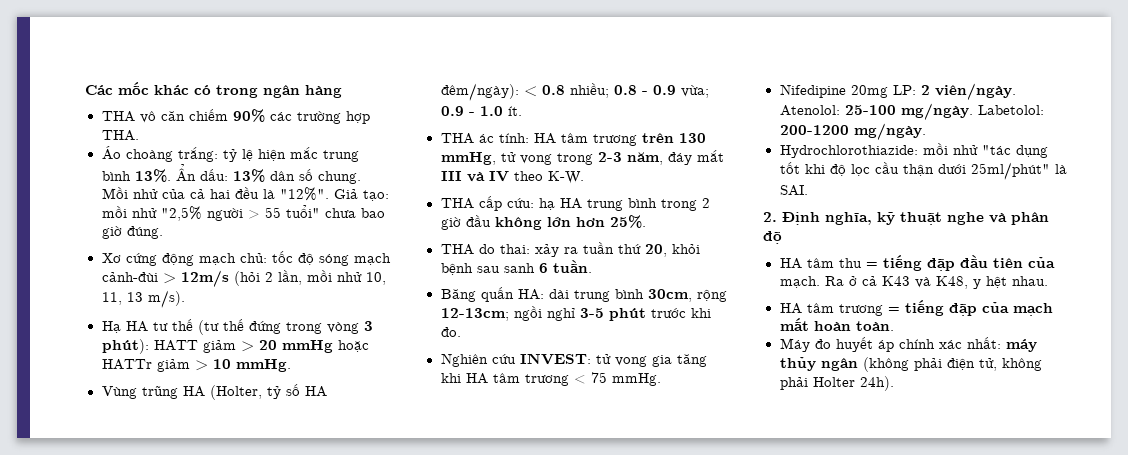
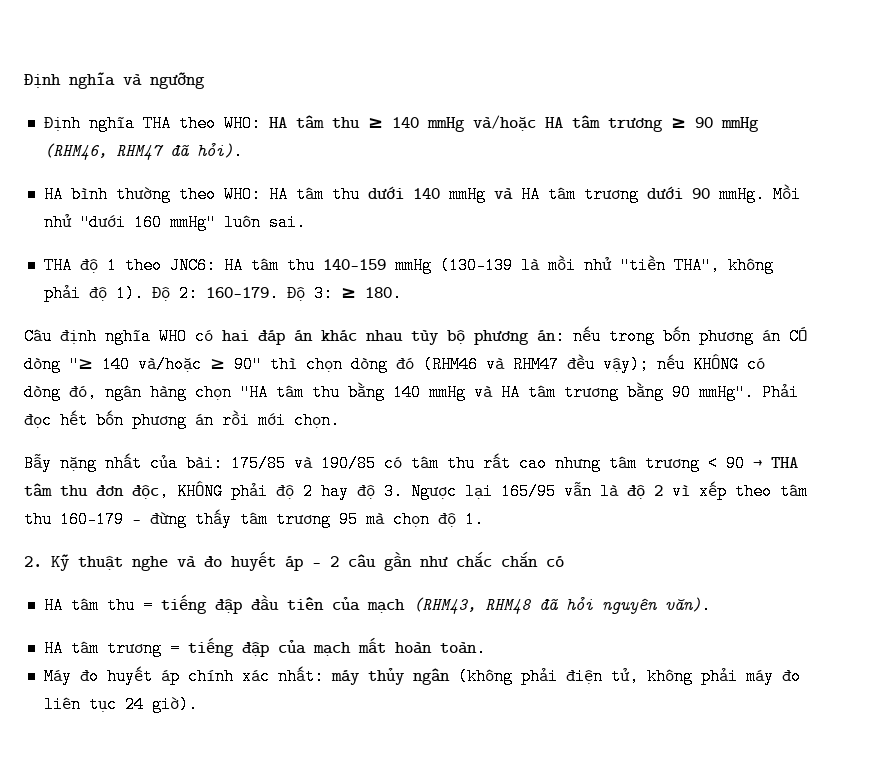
[85,82,342,98] [101,109,370,124] [101,130,139,141] [101,146,359,162] [101,164,361,184] [101,187,389,201] [101,205,385,221] [101,226,163,239] [101,251,391,266] [101,270,386,287] [101,290,185,308] [101,319,373,335] [101,339,369,354] [101,359,291,372] [101,384,327,400] [440,83,709,101] [440,106,522,116] [440,133,706,146] [440,150,724,165] [440,171,584,184] [440,196,710,211] [440,215,646,230] [440,242,700,257] [440,260,592,275] [440,287,727,302] [440,306,711,321] [440,327,461,337] [440,353,707,367] [440,372,661,386] [779,83,1016,100] [779,103,1044,120] [779,123,926,140] [779,143,1048,158] [779,162,1067,180] [779,185,808,196] [763,212,1049,225] [763,231,782,244] Các mốc khác có trong ngân hàng // THA vô căn chiếm 90% các trường hợp THA. // Áo choàng trắng: tỷ lệ hiện mắc trung bình 13%. Ẩn dấu: 13% dân số chung. Mồi nhử của cả hai đều là "12%". Giả tạo: mồi nhử "2,5% người > 55 tuổi" chưa bao giờ đúng. // Xơ cứng động mạch chủ: tốc độ sóng mạch cảnh-đùi > 12m/s (hỏi 2 lần, mồi nhử 10, 11, 13 m/s). // Hạ HA tư thế (tư thế đứng trong vòng 3 phút): HATT giảm > 20 mmHg hoặc HATTr giảm > 10 mmHg. // Vùng trũng HA (Holter, tỷ số HA đêm/ngày): < 0.8 nhiều; 0.8 - 0.9 vừa; 0.9 - 1.0 ít. // THA ác tính: HA tâm trương trên 130 mmHg, tử vong trong 2-3 năm, đáy mắt III và IV theo K-W. // THA cấp cứu: hạ HA trung bình trong 2 giờ đầu không lớn hơn 25%. // THA do thai: xảy ra tuần thứ 20, khỏi bệnh sau sanh 6 tuần. // Băng quấn HA: dài trung bình 30cm, rộng 12-13cm; ngồi nghỉ 3-5 phút trước khi đo. // Nghiên cứu INVEST: tử vong gia tăng khi HA tâm trương < 75 mmHg. // Nifedipine 20mg LP: 2 viên/ngày. Atenolol: 25-100 mg/ngày. Labetolol: 200-1200 mg/ngày. // Hydrochlorothiazide: mồi nhử "tác dụng tốt khi độ lọc cầu thận dưới 25ml/phút" là SAI. // 2. Định nghĩa, kỹ thuật nghe và phân độ -> [24,72,205,89] [43,115,759,132] [43,143,243,161] [43,184,801,203] [43,214,306,231] [43,255,774,274] [43,285,402,302] [24,326,807,345] [24,354,765,373] [24,382,799,401] [24,410,340,429] [24,453,798,472] [24,481,808,500] [24,509,484,528] [24,551,564,571] Định nghĩa và ngưỡng // Định nghĩa THA theo WHO: HA tâm thu ≥ 140 mmHg và/hoặc HA tâm trương ≥ 90 mmHg (RHM46, RHM47 đã hỏi). // HA bình thường theo WHO: HA tâm thu dưới 140 mmHg và HA tâm trương dưới 90 mmHg. Mồi nhử "dưới 160 mmHg" luôn sai. // THA độ 1 theo JNC6: HA tâm thu 140–159 mmHg (130–139 là mồi nhử "tiền THA", không phải độ 1). Độ 2: 160–179. Độ 3: ≥ 180. // Câu định nghĩa WHO có hai đáp án khác nhau tùy bộ phương án: nếu trong bốn phương án CÓ dòng "≥ 140 và/hoặc ≥ 90" thì chọn dòng đó (RHM46 và RHM47 đều vậy); nếu KHÔNG có dòng đó, ngân hàng chọn "HA tâm thu bằng 140 mmHg và HA tâm trương bằng 90 mmHg". Phải đọc hết bốn phương án rồi mới chọn. // Bẫy nặng nhất của bài: 175/85 và 190/85 có tâm thu rất cao nhưng tâm trương < 90 → THA tâm thu đơn độc, KHÔNG phải độ 2 hay độ 3. Ngược lại 165/95 vẫn là độ 2 vì xếp theo tâm thu 160–179 — đừng thấy tâm trương 95 mà chọn độ 1. // 2. Kỹ thuật nghe và đo huyết áp — 2 câu gần như chắc chắn có
[779,276,1048,289] mạch. Ra ở cả K43 và K48, y hệt nhau. -> [366,597,711,615] mạch (RHM43, RHM48 đã hỏi nguyên văn).
[812,376,894,391] Holter 24h). -> [745,668,801,685] [43,696,198,713] máy đo liên tục 24 giờ).

